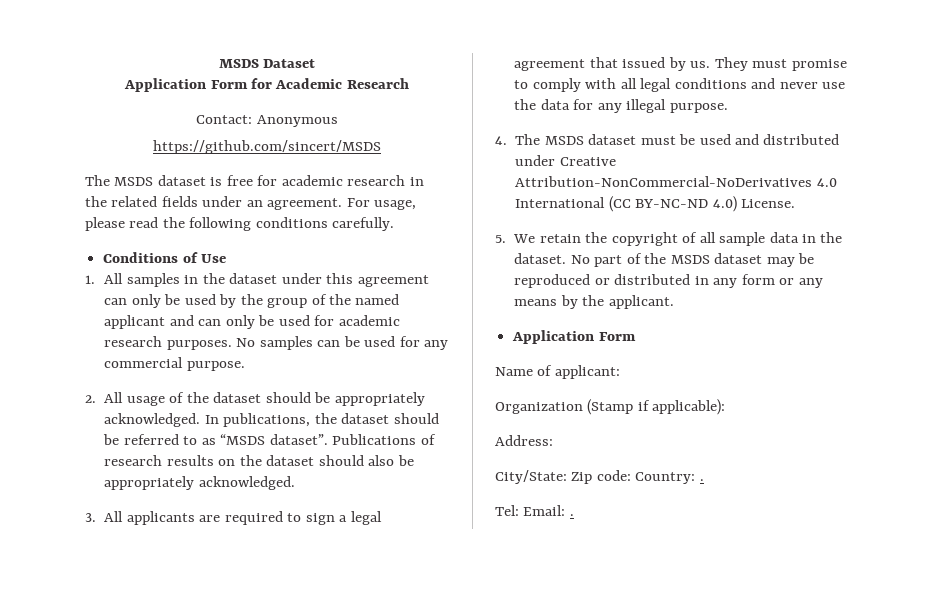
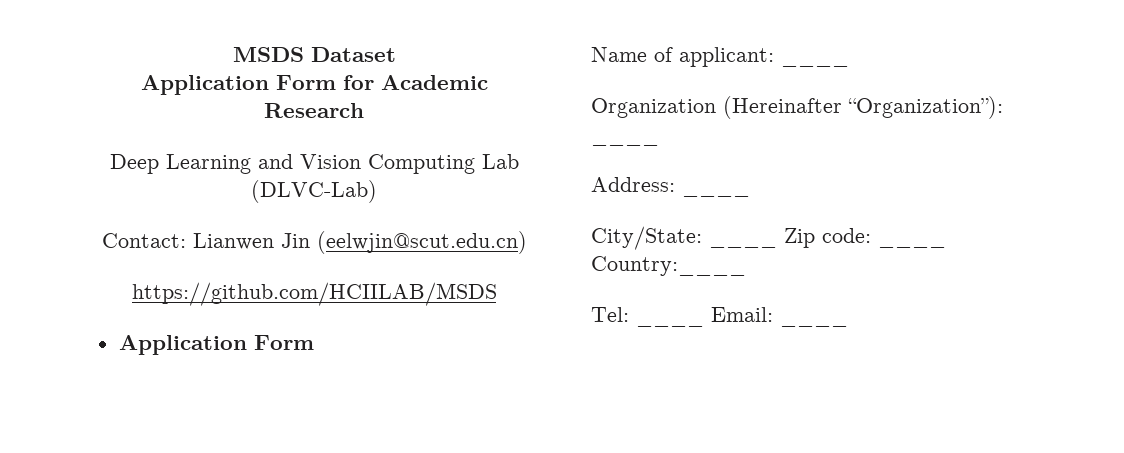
[196,115,338,127] [153,140,381,154] [85,175,424,186] [85,196,417,210] [85,217,395,231] [103,252,227,263] [85,273,429,287] [104,294,400,308] [104,315,400,329] [104,336,449,350] [104,357,245,371] [85,392,425,406] [104,413,439,427] [103,434,436,445] [104,455,414,466] [104,476,295,490] [85,511,382,525] [514,57,847,71] [514,78,846,92] [514,99,728,113] [495,134,840,145] [515,155,616,166] [515,176,837,187] [515,196,796,212] [495,232,843,246] [514,253,815,267] [514,274,823,288] [514,295,674,309] Contact: Anonymous // https://github.com/sincert/MSDS // The MSDS dataset is free for academic research in the related fields under an agreement. For usage, please read the following conditions carefully. // Conditions of Use // 1. All samples in the dataset under this agreement can only be used by the group of the named applicant and can only be used for academic research purposes. No samples can be used for any commercial purpose. // 2. All usage of the dataset should be appropriately acknowledged. In publications, the dataset should be referred to as “MSDS dataset”. Publications of research results on the dataset should also be appropriately acknowledged. // 3. All applicants are required to sign a legal agreement that issued by us. They must promise to comply with all legal conditions and never use the data for any illegal purpose. // 4. The MSDS dataset must be used and distributed under Creative Attribution-NonCommercial-NoDerivatives 4.0 International (CC BY-NC-ND 4.0) License. // 5. We retain the copyright of all sample data in the dataset. No part of the MSDS dataset may be reproduced or distributed in any form or any means by the applicant. -> [109,154,519,174] [251,180,377,203] [101,231,527,254] [131,282,497,306] Deep Learning and Vision Computing Lab (DLVC-Lab) // Contact: Lianwen Jin (eelwjin@scut.edu.cn) // https://github.com/HCIILAB/MSDS
(620, 372) none -> [781,62,849,67] ____
[587,399,726,415] (Stamp if applicable): -> [723,96,1003,119] [591,141,659,146] (Hereinafter “Organization”): ____
(553, 440) none -> [682,192,750,197] ____
(567, 477) none -> [709,243,777,248] ____
[635,472,704,484] Country: . -> [878,243,946,248] [591,256,746,276] ____ Country:____
[523,505,574,516] Email: . -> [636,322,704,327] [711,307,773,322] [780,322,848,327] ____ Email: ____

